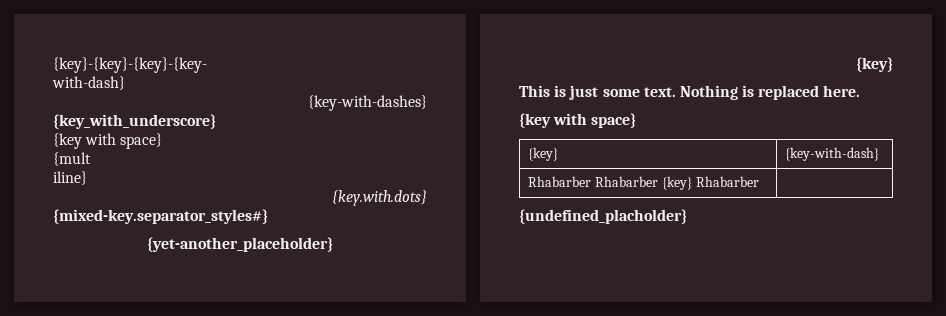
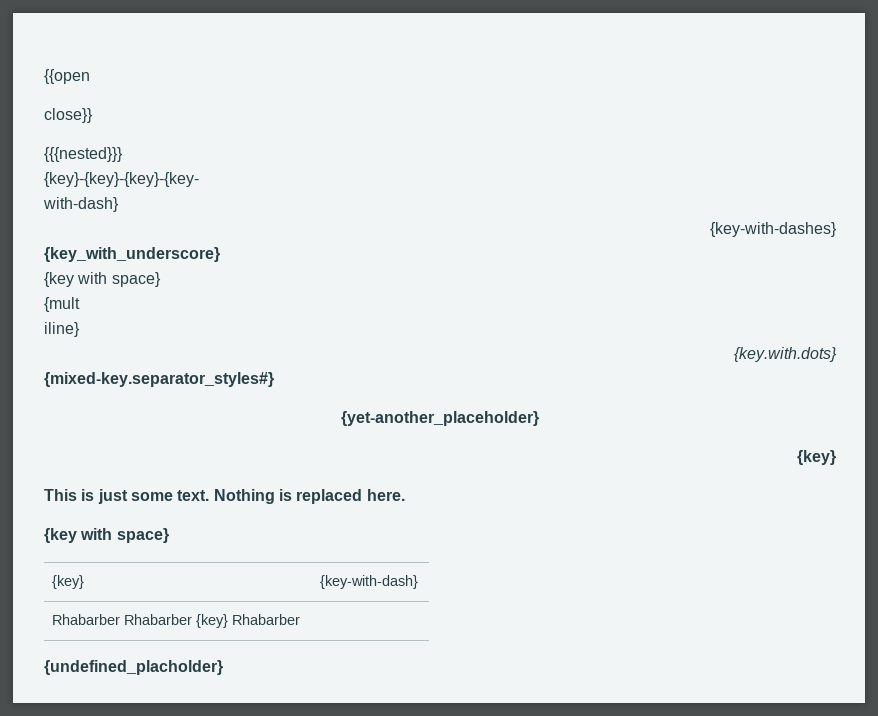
(53, 65) none -> [44,69,90,84] [44,108,93,123] [44,147,123,162] {{open // close}} // {{{nested}}} //

